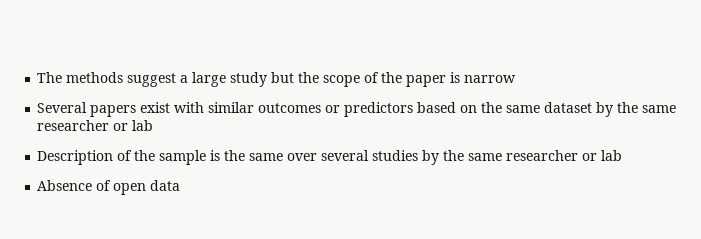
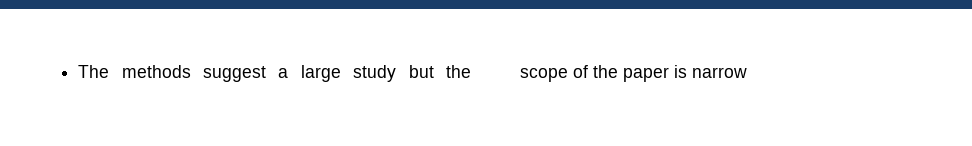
[37,102,677,117] [37,120,154,131] [37,150,623,165] [37,180,181,195] // Several papers exist with similar outcomes or predictors based on the same dataset by the same researcher or lab // Description of the sample is the same over several studies by the same researcher or lab // Absence of open data -> (748, 72) none

